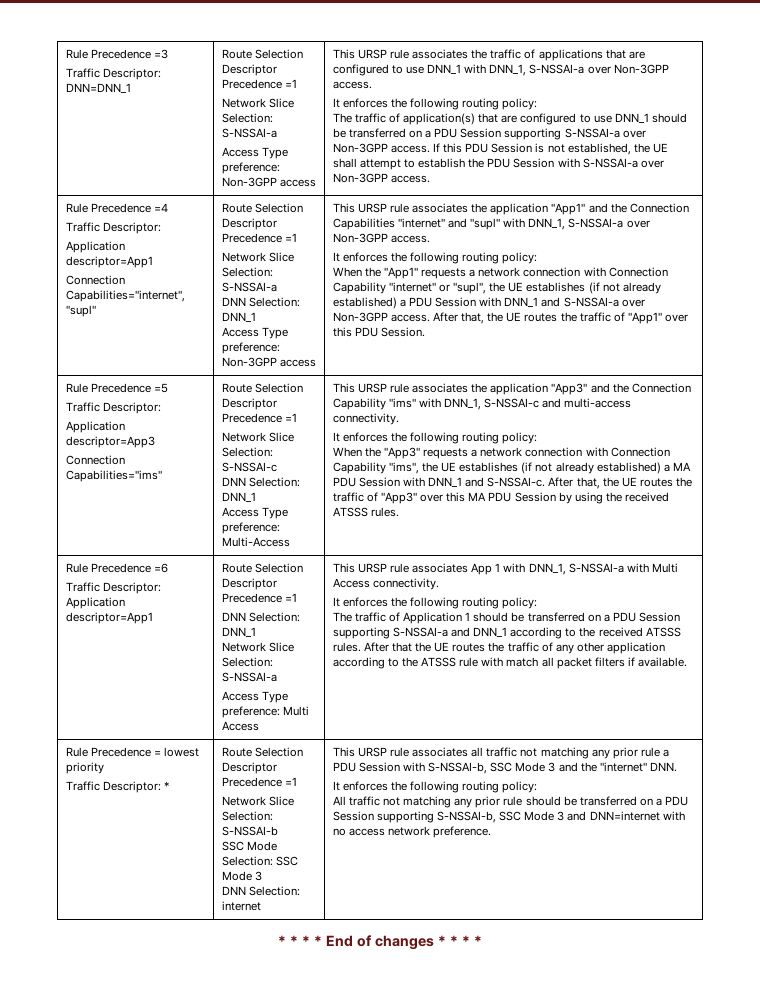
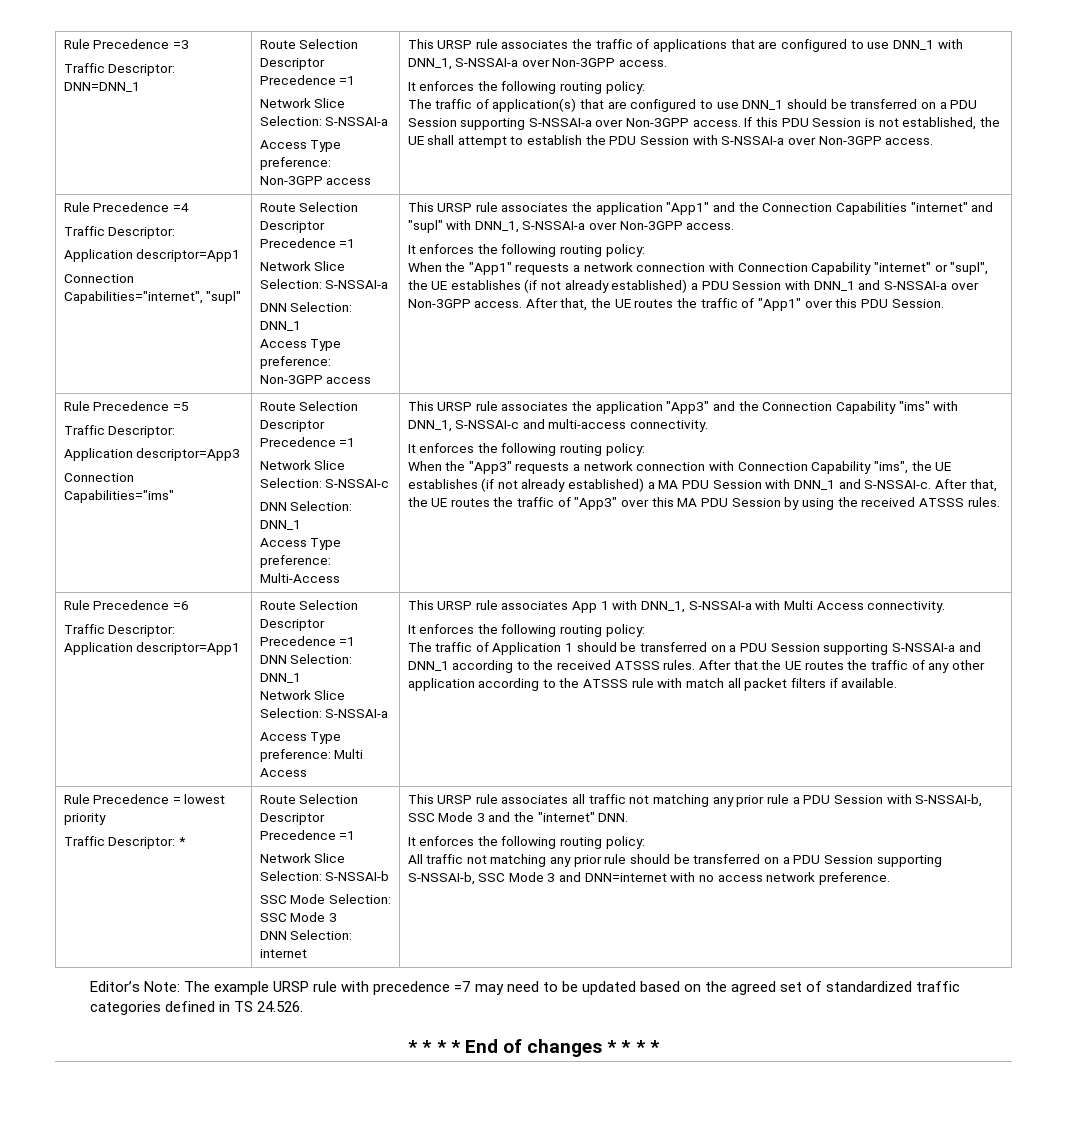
(492, 832) none -> [90,981,961,995] [90,1001,304,1015] // Editor’s Note: The example URSP rule with precedence =7 may need to be updated based on the agreed set of standardized traffic categories defined in TS 24.526.

